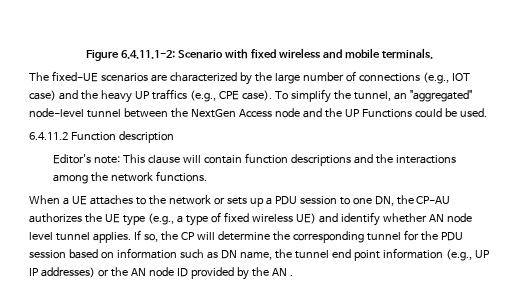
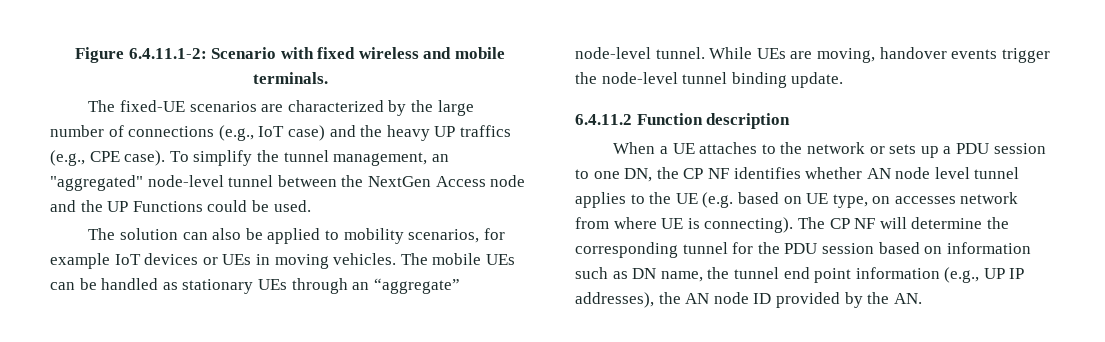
[451,73,470,81] IOT -> [258,126,285,137] IoT
[353,91,391,101] tunnel, -> [283,150,428,166] tunnel management,
[29,131,174,143] [53,153,456,166] [53,171,208,184] 6.4.11.2 Function description // Editor's note: This clause will contain function descriptions and the interactions among the network functions. -> [88,228,505,244] [50,253,515,269] [50,278,460,294] [575,47,1050,63] [575,72,844,88] [575,113,791,129] The solution can also be applied to mobility scenarios, for example IoT devices or UEs in moving vehicles. The mobile UEs can be handled as stationary UEs through an “aggregate” node-level tunnel. While UEs are moving, handover events trigger the node-level tunnel binding update. // 6.4.11.2 Function description
[416,196,451,204] [29,212,380,226] CP-AU authorizes the UE type (e.g., a type of fixed wireless UE) and identify -> [683,167,801,179] CP NF identifies
[92,230,195,243] applies. If so, the CP -> [575,192,1019,208] [575,217,876,233] applies to the UE (e.g. based on UE type, on accesses network from where UE is connecting). The CP NF
[40,267,109,278] addresses) or -> [575,292,654,308] addresses),
[271,268,293,276] AN . -> [893,293,922,304] AN.

